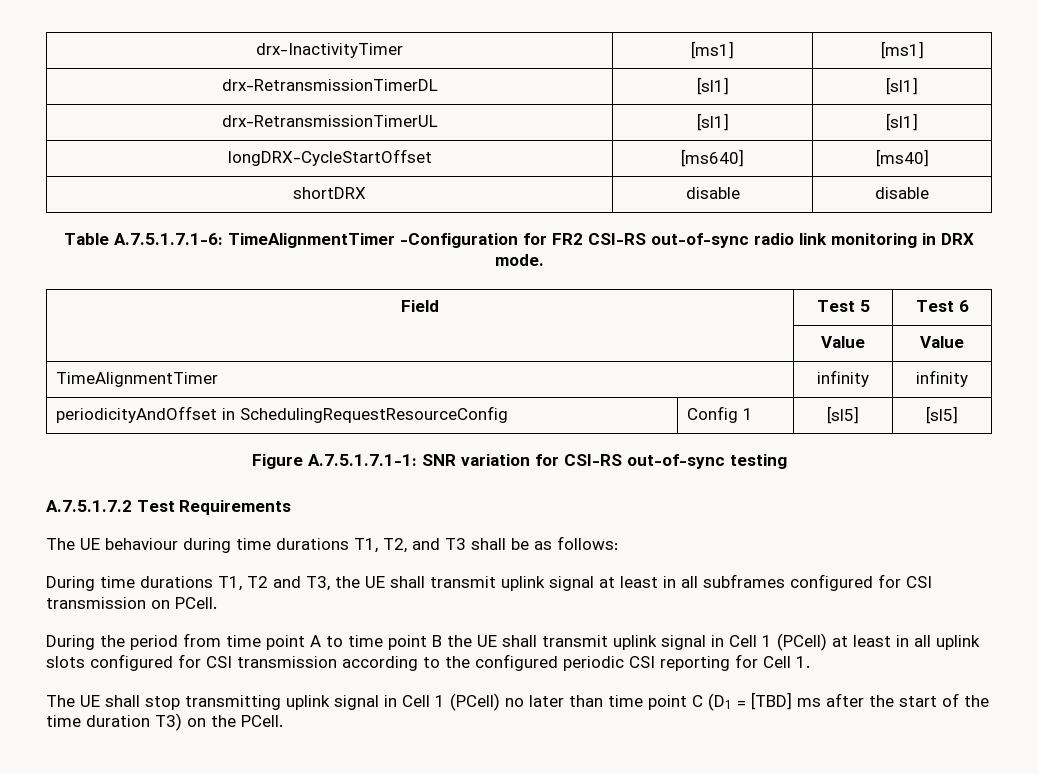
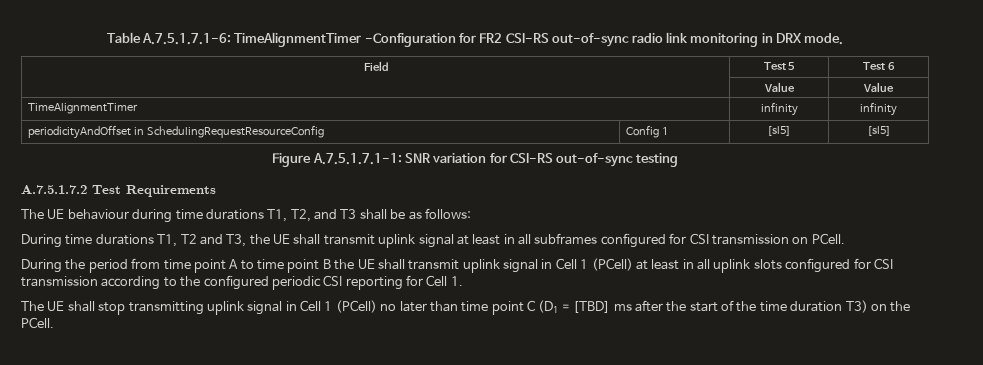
[256,43,403,58] [691,41,734,59] [880,41,924,59] [221,79,438,91] [696,77,729,95] [886,77,918,95] [221,115,438,127] [696,113,729,131] [886,113,918,131] [227,149,432,166] [681,149,744,167] [875,149,929,167] [293,187,366,199] [685,187,740,199] [875,187,929,199] drx-InactivityTimer | [ms1] | [ms1] // drx-RetransmissionTimerDL | [sl1] | [sl1] // drx-RetransmissionTimerUL | [sl1] | [sl1] // longDRX-CycleStartOffset | [ms640] | [ms40] // shortDRX | disable | disable // -> (106, 37) none

